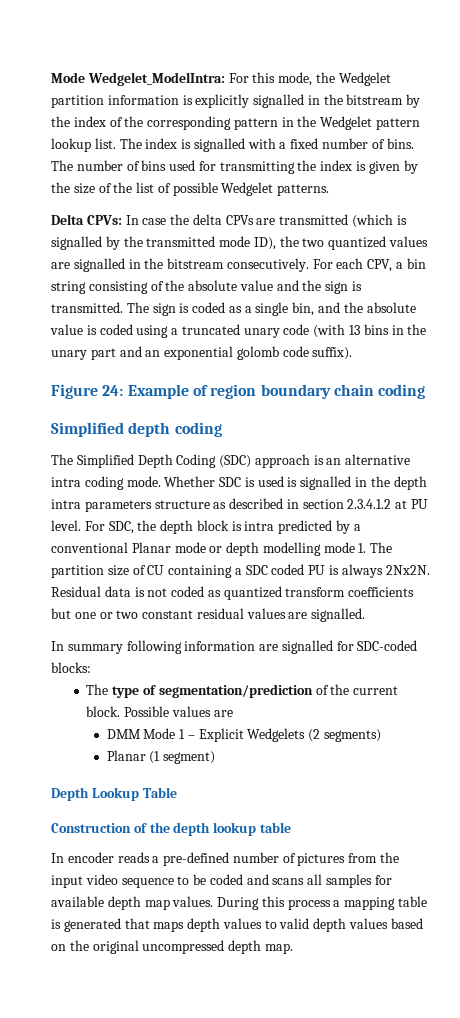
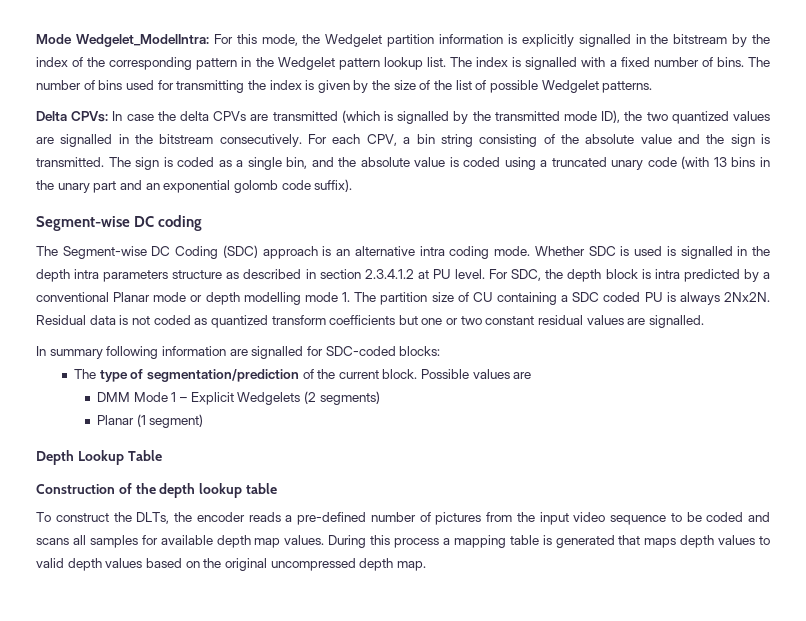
[51,384,426,399] [51,422,171,437] Figure 24: Example of region boundary chain coding // Simplified depth -> [36,216,155,231] Segment-wise DC
[76,454,173,468] Simplified Depth -> [62,246,171,259] Segment-wise DC
[51,853,64,863] In -> [36,512,192,524] To construct the DLTs, the

